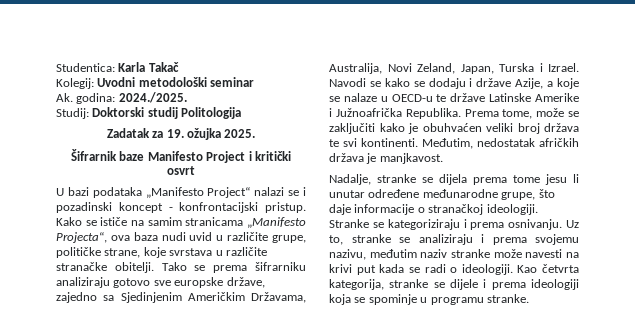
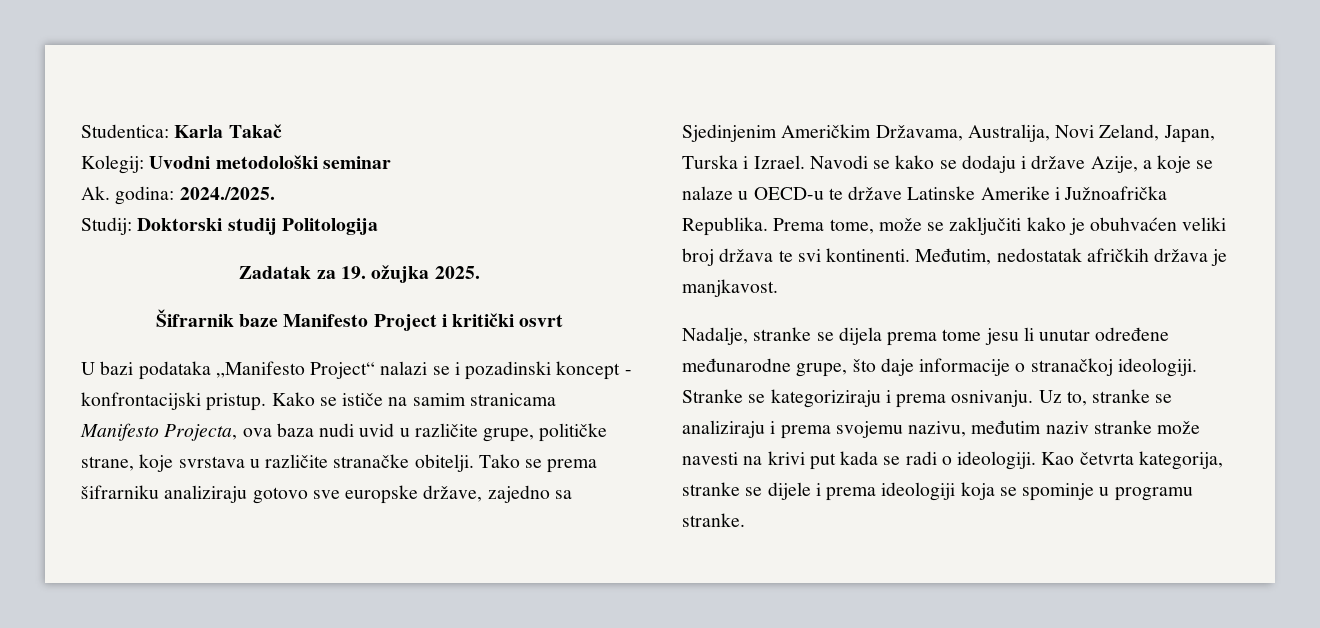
[247,217,306,228] [56,232,107,243] „Manifesto Projecta“, -> [80,423,238,441] Manifesto Projecta,

